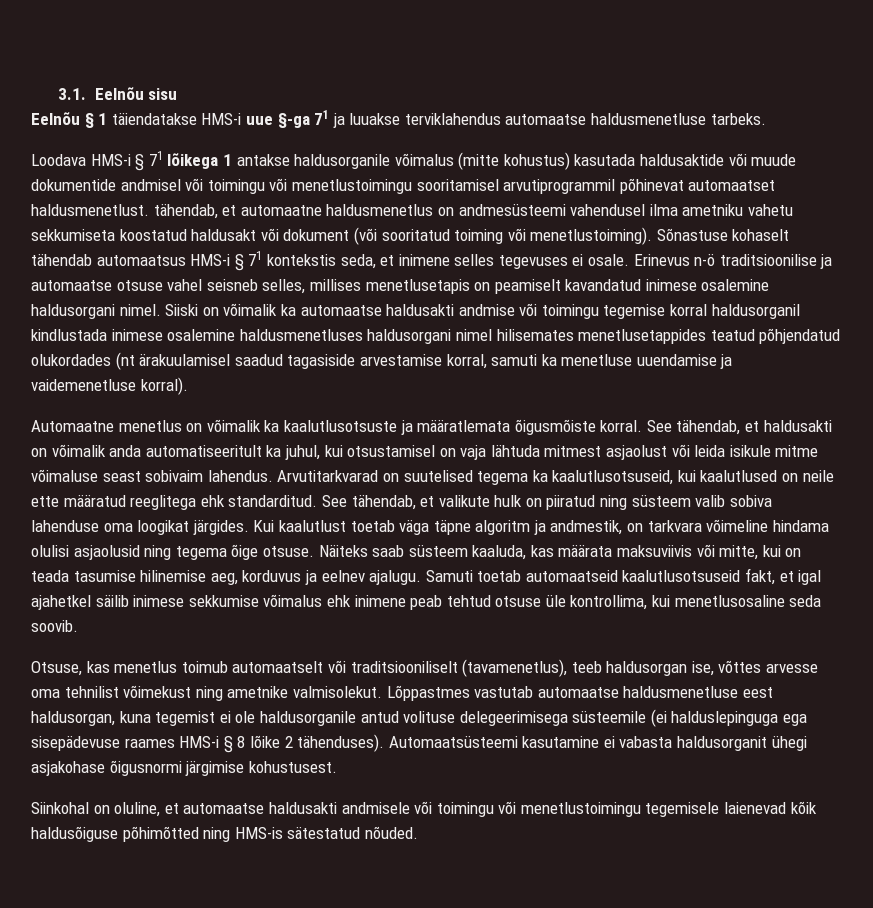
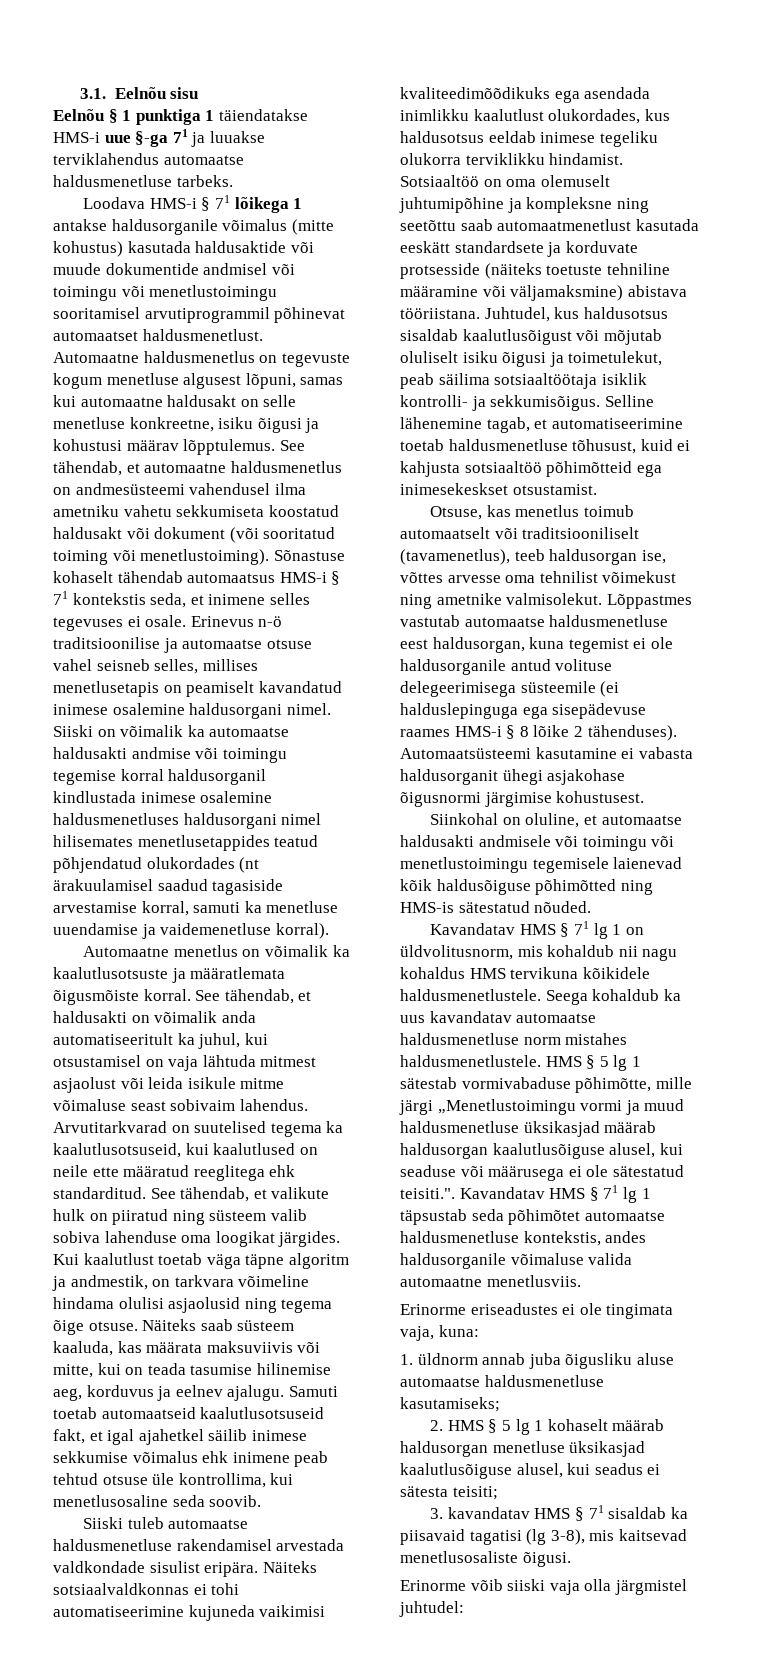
(108, 119) none -> [135,109,215,125] punktiga 1
(149, 210) none -> [53,351,350,367] [53,373,344,389] [53,395,297,407] [53,417,320,433] [53,439,305,455] Automaatne haldusmenetlus on tegevuste kogum menetluse algusest lõpuni, samas kui automaatne haldusakt on selle menetluse konkreetne, isiku õigusi ja kohustusi määrav lõpptulemus. See
(78, 626) none -> [83,1517,249,1529] [53,1539,345,1551] [53,1561,317,1577] [53,1583,240,1595] [53,1605,326,1621] [400,87,651,103] [400,109,670,124] [400,131,658,147] [400,153,624,165] [400,175,610,187] [399,197,649,213] [400,219,699,231] [400,241,638,257] [400,263,670,279] [400,285,687,301] [400,307,668,322] [400,329,662,345] [400,351,663,367] [400,373,647,389] [400,395,654,411] [400,417,683,433] [400,439,691,454] [400,461,662,477] [400,483,597,495] // Siiski tuleb automaatse haldusmenetluse rakendamisel arvestada valdkondade sisulist eripära. Näiteks sotsiaalvaldkonnas ei tohi automatiseerimine kujuneda vaikimisi kvaliteedimõõdikuks ega asendada inimlikku kaalutlust olukordades, kus haldusotsus eeldab inimese tegeliku olukorra terviklikku hindamist. Sotsiaaltöö on oma olemuselt juhtumipõhine ja kompleksne ning seetõttu saab automaatmenetlust kasutada eeskätt standardsete ja korduvate protsesside (näiteks toetuste tehniline määramine või väljamaksmine) abistava tööriistana. Juhtudel, kus haldusotsus sisaldab kaalutlusõigust või mõjutab oluliselt isiku õigusi ja toimetulekut, peab säilima sotsiaaltöötaja isiklik kontrolli- ja sekkumisõigus. Selline lähenemine tagab, et automatiseerimine toetab haldusmenetluse tõhusust, kuid ei kahjusta sotsiaaltöö põhimõtteid ega inimesekeskset otsustamist.
(418, 832) none -> [430,921,644,939] [400,945,678,961] [400,967,650,979] [400,989,681,1005] [400,1011,597,1023] [400,1033,628,1045] [400,1055,641,1071] [400,1077,692,1093] [399,1099,685,1115] [400,1121,657,1137] [400,1143,683,1159] [400,1165,684,1181] [400,1185,651,1203] [400,1209,665,1225] [400,1231,647,1246] [400,1253,633,1269] [400,1275,581,1287] [400,1303,674,1319] [400,1325,479,1341] [400,1353,674,1369] [400,1375,604,1387] [400,1397,500,1412] [430,1419,665,1435] [400,1441,646,1457] [400,1463,661,1479] [400,1486,498,1500] [430,1505,688,1521] [400,1529,687,1545] [400,1551,571,1567] [400,1579,687,1595] [399,1601,464,1617] // Kavandatav HMS § 71 lg 1 on üldvolitusnorm, mis kohaldub nii nagu kohaldus HMS tervikuna kõikidele haldusmenetlustele. Seega kohaldub ka uus kavandatav automaatse haldusmenetluse norm mistahes haldusmenetlustele. HMS § 5 lg 1 sätestab vormivabaduse põhimõtte, mille järgi „Menetlustoimingu vormi ja muud haldusmenetluse üksikasjad määrab haldusorgan kaalutlusõiguse alusel, kui seaduse või määrusega ei ole sätestatud teisiti.". Kavandatav HMS § 71 lg 1 täpsustab seda põhimõtet automaatse haldusmenetluse kontekstis, andes haldusorganile võimaluse valida automaatne menetlusviis. // Erinorme eriseadustes ei ole tingimata vaja, kuna: // 1. üldnorm annab juba õigusliku aluse automaatse haldusmenetluse kasutamiseks; // 2. HMS § 5 lg 1 kohaselt määrab haldusorgan menetluse üksikasjad kaalutlusõiguse alusel, kui seadus ei sätesta teisiti; // 3. kavandatav HMS § 71 sisaldab ka piisavaid tagatisi (lg 3-8), mis kaitsevad menetlusosaliste õigusi. // Erinorme võib siiski vaja olla järgmistel juhtudel:

